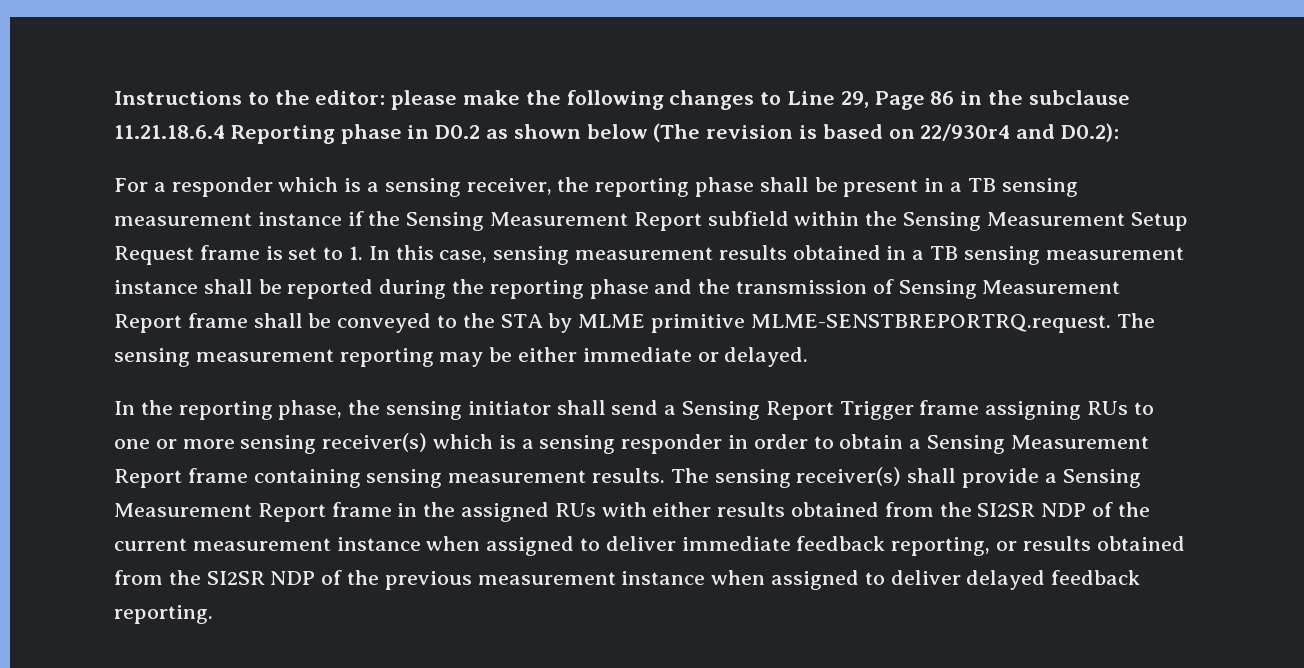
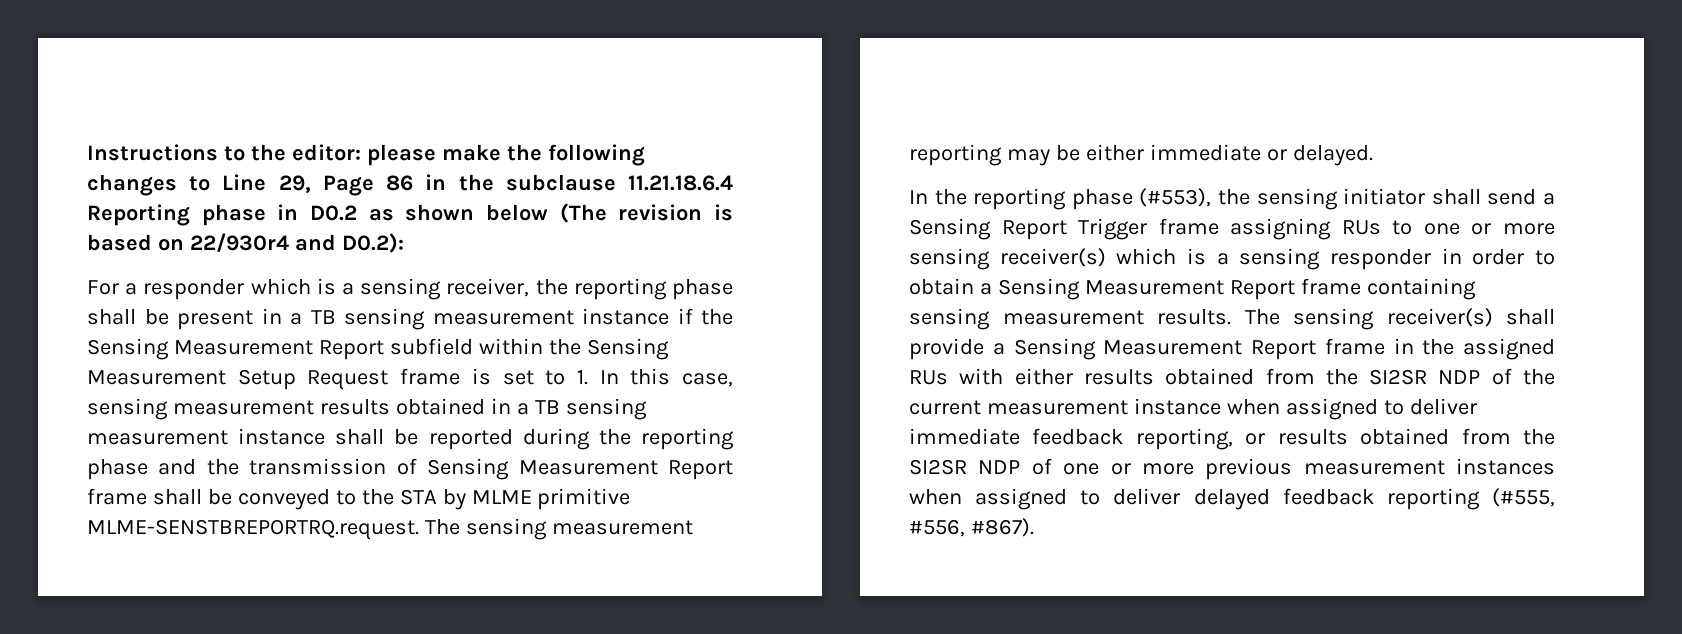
[278,400,343,420] phase, -> [1071,188,1212,210] phase (#553),
[347,570,380,585] the -> [1063,463,1194,475] one or more
[621,571,706,585] instance -> [1456,458,1555,475] instances
[114,605,213,624] reporting. -> [1386,488,1555,510] [909,518,1034,537] reporting (#555, #556, #867).

